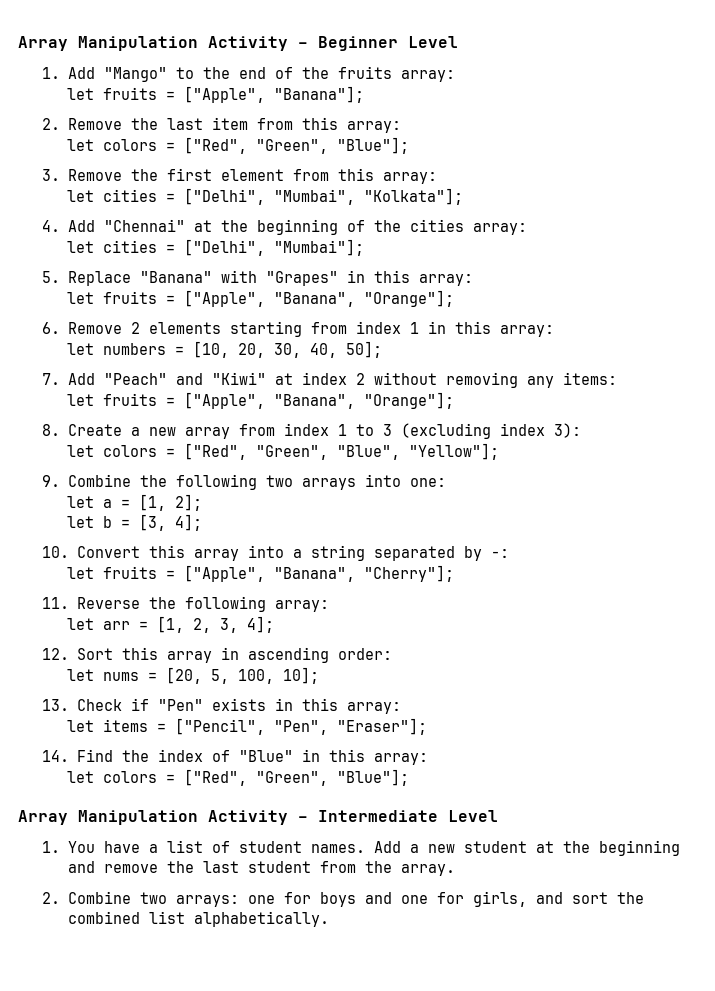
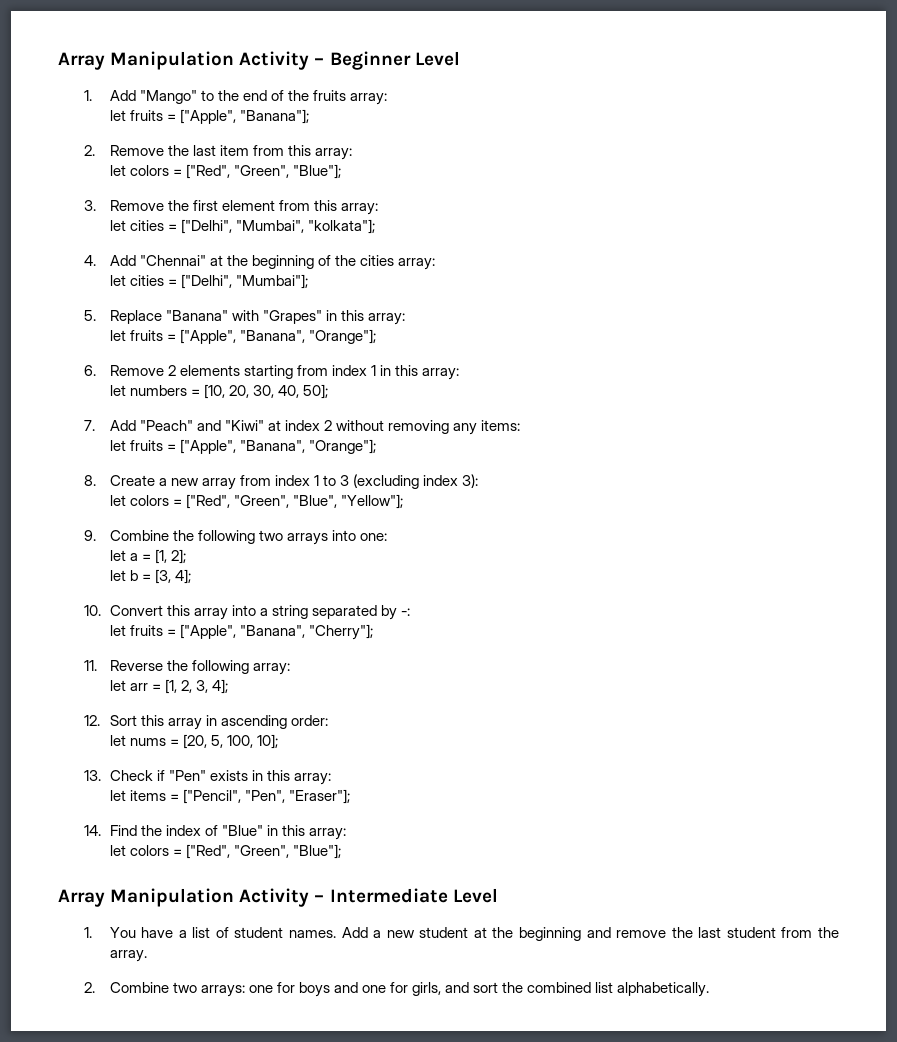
[363,188,463,205] "Kolkata"]; -> [307,219,375,234] "kolkata"];

